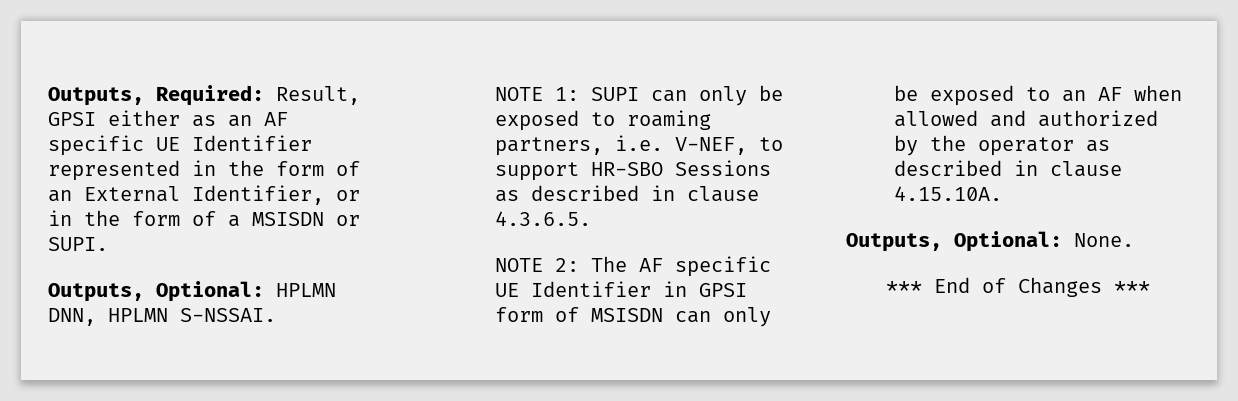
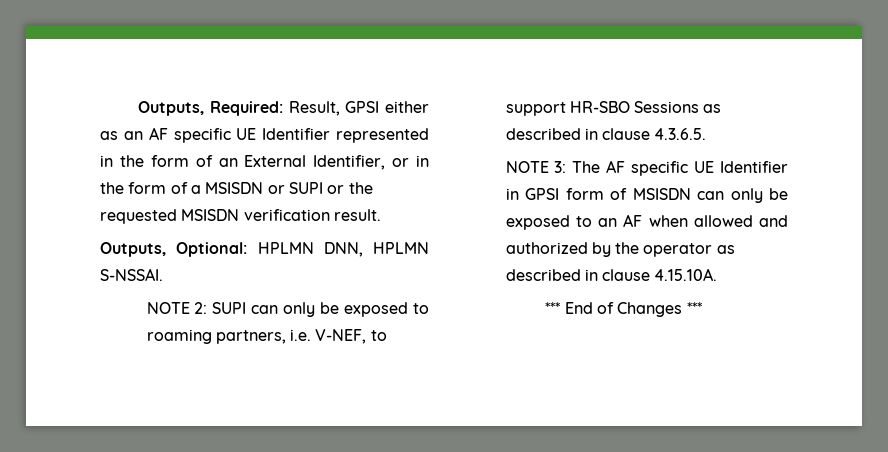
[48,237,108,251] SUPI. -> [288,182,373,194] [100,209,381,224] SUPI or the requested MSISDN verification result.
[554,87,579,101] 1: -> [194,302,208,314] 2:
[554,258,579,272] 2: -> [554,161,567,173] 3:
[846,231,1134,252] // Outputs, Optional: None. -> (718, 274) none

